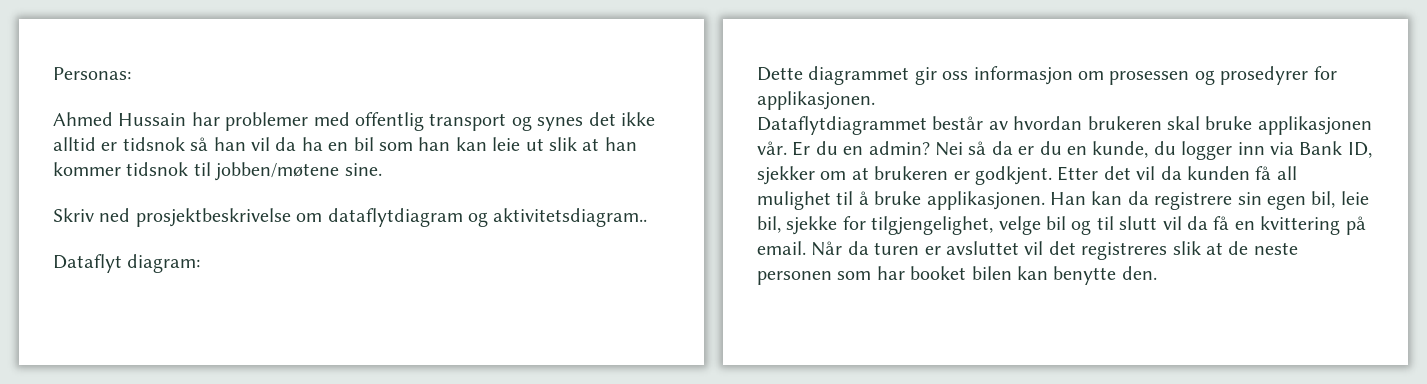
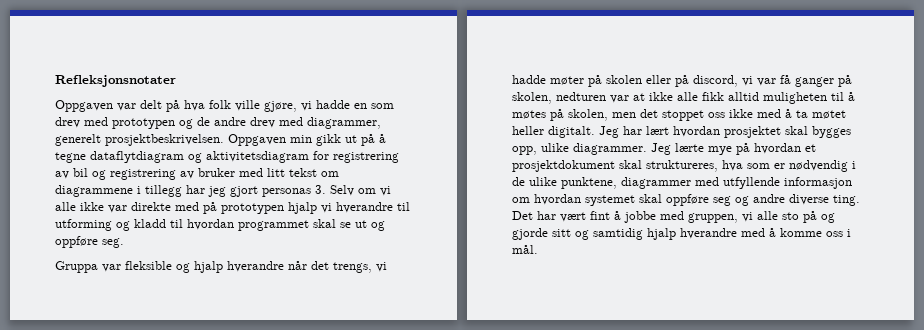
[53,67,131,80] [53,112,655,131] [53,137,637,151] [53,162,382,181] [53,208,648,227] [53,254,201,273] [757,66,1337,85] [757,91,875,110] [757,116,1372,135] [757,141,1372,160] [757,166,1297,185] [757,191,1369,210] [757,216,1366,235] [757,241,1298,260] [757,266,1157,285] Personas: // Ahmed Hussain har problemer med offentlig transport og synes det ikke alltid er tidsnok så han vil da ha en bil som han kan leie ut slik at han kommer tidsnok til jobben/møtene sine. // Skriv ned prosjektbeskrivelse om dataflytdiagram og aktivitetsdiagram.. // Dataflyt diagram: // Dette diagrammet gir oss informasjon om prosessen og prosedyrer for applikasjonen. // Dataflytdiagrammet består av hvordan brukeren skal bruke applikasjonen vår. Er du en admin? Nei så da er du en kunde, du logger inn via Bank ID, sjekker om at brukeren er godkjent. Etter det vil da kunden få all mulighet til å bruke applikasjonen. Han kan da registrere sin egen bil, leie bil, sjekke for tilgjengelighet, velge bil og til slutt vil da få en kvittering på email. Når da turen er avsluttet vil det registreres slik at de neste personen som har booket bilen kan benytte den. -> [55,75,176,87] [55,100,394,112] [55,117,381,129] [55,134,386,146] [55,151,399,163] [55,168,339,180] [55,185,391,197] [55,202,410,214] [55,219,385,231] [55,236,124,248] [55,261,387,273] [512,75,852,87] [512,92,855,104] [512,109,846,121] [512,126,851,138] [512,143,816,155] [512,160,856,172] [512,177,852,189] [512,194,860,206] [512,211,835,223] [512,228,851,240] [512,245,538,254] Refleksjonsnotater // Oppgaven var delt på hva folk ville gjøre, vi hadde en som drev med prototypen og de andre drev med diagrammer, generelt prosjektbeskrivelsen. Oppgaven min gikk ut på å tegne dataflytdiagram og aktivitetsdiagram for registrering av bil og registrering av bruker med litt tekst om diagrammene i tillegg har jeg gjort personas 3. Selv om vi alle ikke var direkte med på prototypen hjalp vi hverandre til utforming og kladd til hvordan programmet skal se ut og oppføre seg. // Gruppa var fleksible og hjalp hverandre når det trengs, vi hadde møter på skolen eller på discord, vi var få ganger på skolen, nedturen var at ikke alle fikk alltid muligheten til å møtes på skolen, men det stoppet oss ikke med å ta møtet heller digitalt. Jeg har lært hvordan prosjektet skal bygges opp, ulike diagrammer. Jeg lærte mye på hvordan et prosjektdokument skal struktureres, hva som er nødvendig i de ulike punktene, diagrammer med utfyllende informasjon om hvordan systemet skal oppføre seg og andre diverse ting. Det har vært fint å jobbe med gruppen, vi alle sto på og gjorde sitt og samtidig hjalp hverandre med å komme oss i mål.

